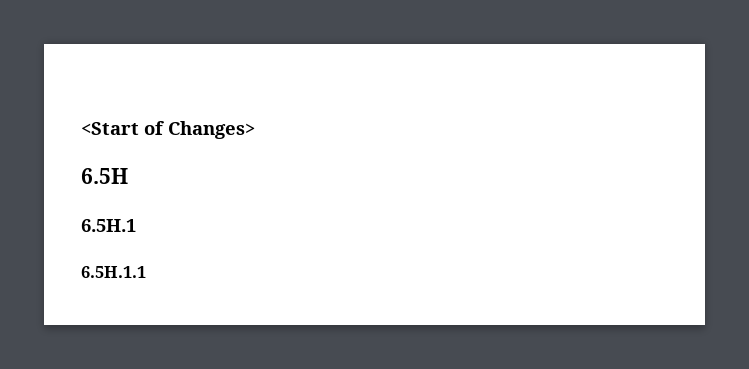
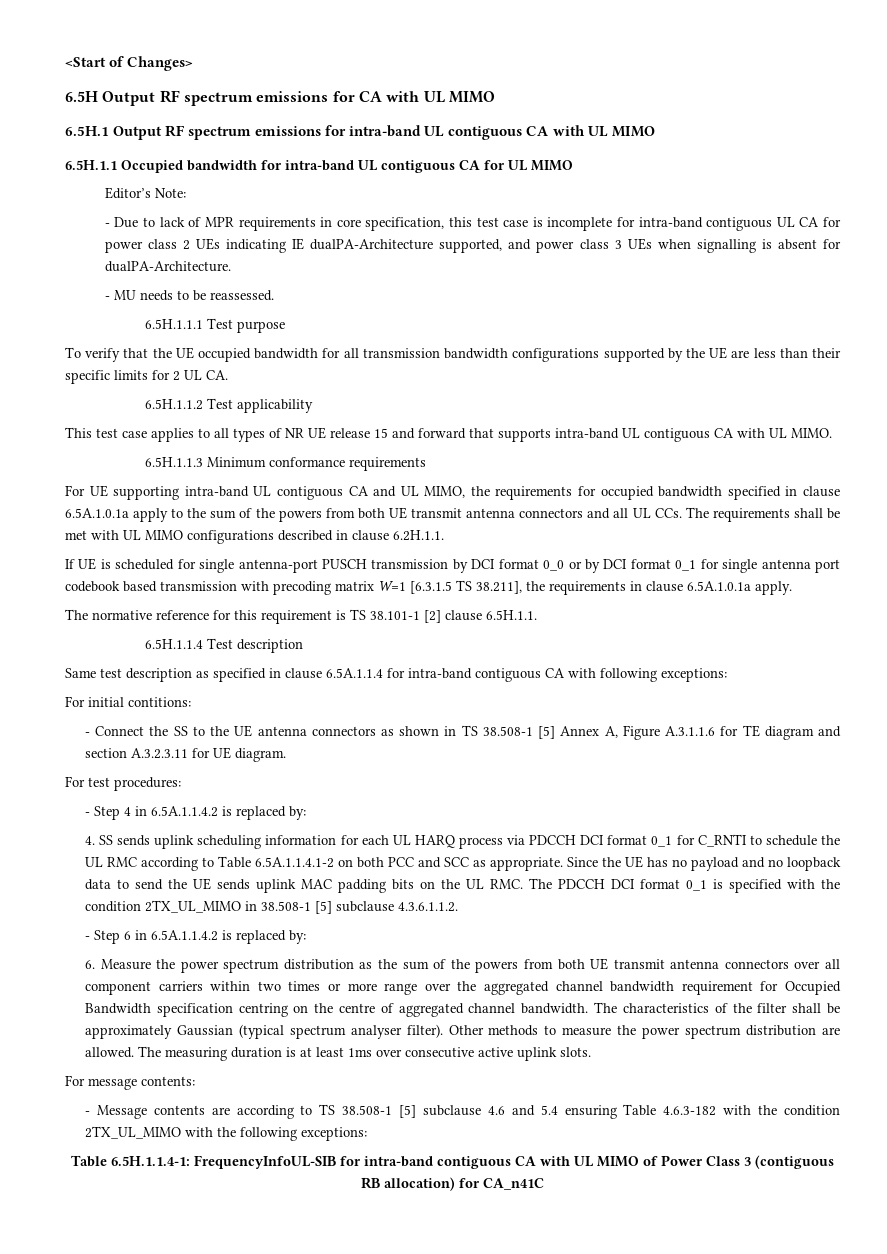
[81,219,136,232] [81,266,146,278] // 6.5H.1 // 6.5H.1.1 -> [102,90,495,106] [65,125,655,140] [65,160,573,173] [104,187,186,199] [104,217,842,231] [104,238,841,253] [104,261,231,272] [104,290,274,301] [144,318,285,333] [65,347,842,362] [65,370,228,384] [144,398,313,413] [65,427,832,442] [144,457,426,471] [65,485,840,500] [65,507,840,522] [65,530,444,544] [65,558,841,573] [65,580,792,595] [65,609,537,624] [144,638,303,653] [65,668,727,682] [65,696,191,707] [84,725,841,740] [84,747,286,762] [65,776,181,791] [84,806,306,820] [84,834,840,849] [84,856,841,871] [84,878,840,893] [84,900,458,914] [84,930,306,944] [84,958,841,973] [84,981,842,995] [84,1002,840,1017] [84,1024,841,1039] [84,1046,591,1061] [65,1075,195,1090] [84,1104,841,1119] [84,1126,367,1141] [71,1155,834,1169] [361,1177,544,1191] Output RF spectrum emissions for CA with UL MIMO // 6.5H.1 Output RF spectrum emissions for intra-band UL contiguous CA with UL MIMO // 6.5H.1.1 Occupied bandwidth for intra-band UL contiguous CA for UL MIMO // Editor’s Note: // - Due to lack of MPR requirements in core specification, this test case is incomplete for intra-band contiguous UL CA for power class 2 UEs indicating IE dualPA-Architecture supported, and power class 3 UEs when signalling is absent for dualPA-Architecture. // - MU needs to be reassessed. // 6.5H.1.1.1 Test purpose // To verify that the UE occupied bandwidth for all transmission bandwidth configurations supported by the UE are less than their specific limits for 2 UL CA. // 6.5H.1.1.2 Test applicability // This test case applies to all types of NR UE release 15 and forward that supports intra-band UL contiguous CA with UL MIMO. // 6.5H.1.1.3 Minimum conformance requirements // For UE supporting intra-band UL contiguous CA and UL MIMO, the requirements for occupied bandwidth specified in clause 6.5A.1.0.1a apply to the sum of the powers from both UE transmit antenna connectors and all UL CCs. The requirements shall be met with UL MIMO configurations described in clause 6.2H.1.1. // If UE is scheduled for single antenna-port PUSCH transmission by DCI format 0_0 or by DCI format 0_1 for single antenna port codebook based transmission with precoding matrix W=1 [6.3.1.5 TS 38.211], the requirements in clause 6.5A.1.0.1a apply. // The normative reference for this requirement is TS 38.101-1 [2] clause 6.5H.1.1. // 6.5H.1.1.4 Test description // Same test description as specified in clause 6.5A.1.1.4 for intra-band contiguous CA with following exceptions: // For initial contitions: // - Connect the SS to the UE antenna connectors as shown in TS 38.508-1 [5] Annex A, Figure A.3.1.1.6 for TE diagram and section A.3.2.3.11 for UE diagram. // For test procedures: // - Step 4 in 6.5A.1.1.4.2 is replaced by: // 4. SS sends uplink scheduling information for each UL HARQ process via PDCCH DCI format 0_1 for C_RNTI to schedule the UL RMC according to Table 6.5A.1.1.4.1-2 on both PCC and SCC as appropriate. Since the UE has no payload and no loopback data to send the UE sends uplink MAC padding bits on the UL RMC. The PDCCH DCI format 0_1 is specified with the condition 2TX_UL_MIMO in 38.508-1 [5] subclause 4.3.6.1.1.2. // - Step 6 in 6.5A.1.1.4.2 is replaced by: // 6. Measure the power spectrum distribution as the sum of the powers from both UE transmit antenna connectors over all component carriers within two times or more range over the aggregated channel bandwidth requirement for Occupied Bandwidth specification centring on the centre of aggregated channel bandwidth. The characteristics of the filter shall be approximately Gaussian (typical spectrum analyser filter). Other methods to measure the power spectrum distribution are allowed. The measuring duration is at least 1ms over consecutive active uplink slots. // For message contents: // - Message contents are according to TS 38.508-1 [5] subclause 4.6 and 5.4 ensuring Table 4.6.3-182 with the condition 2TX_UL_MIMO with the following exceptions: // Table 6.5H.1.1.4-1: FrequencyInfoUL-SIB for intra-band contiguous CA with UL MIMO of Power Class 3 (contiguous RB allocation) for CA_n41C

